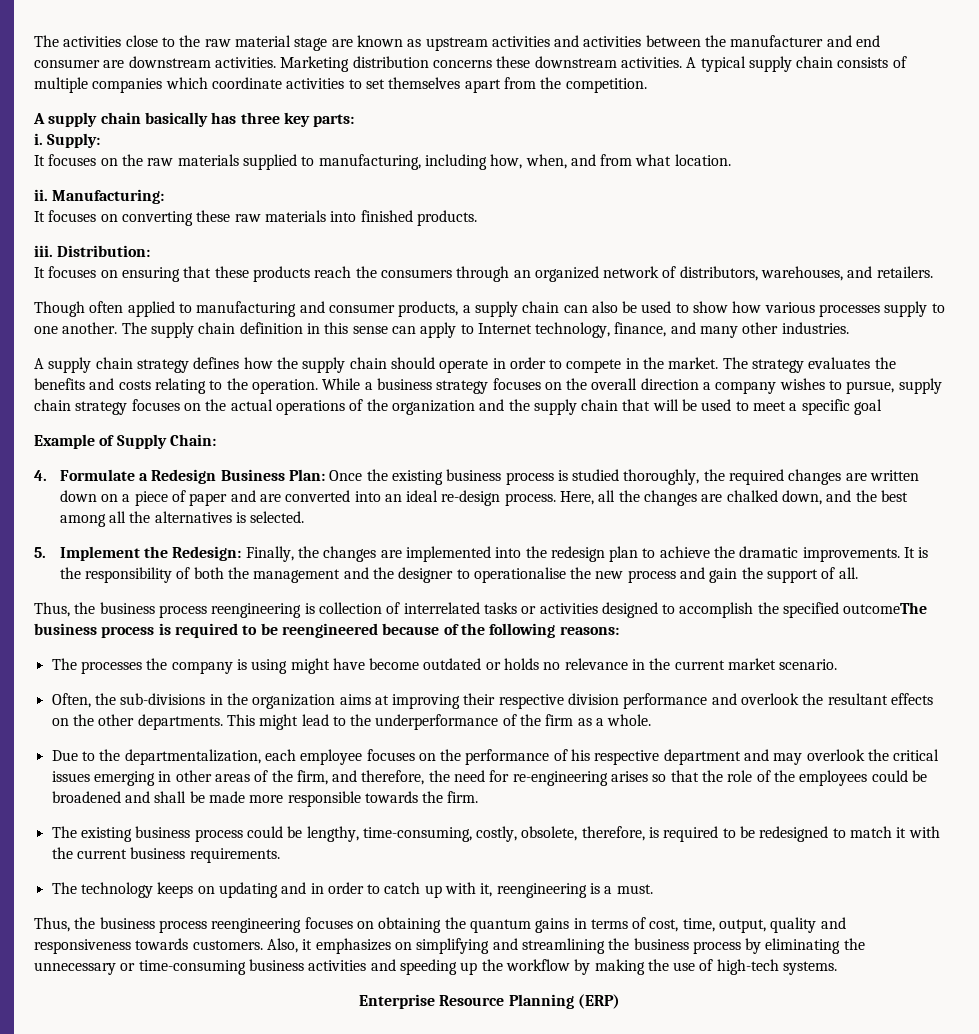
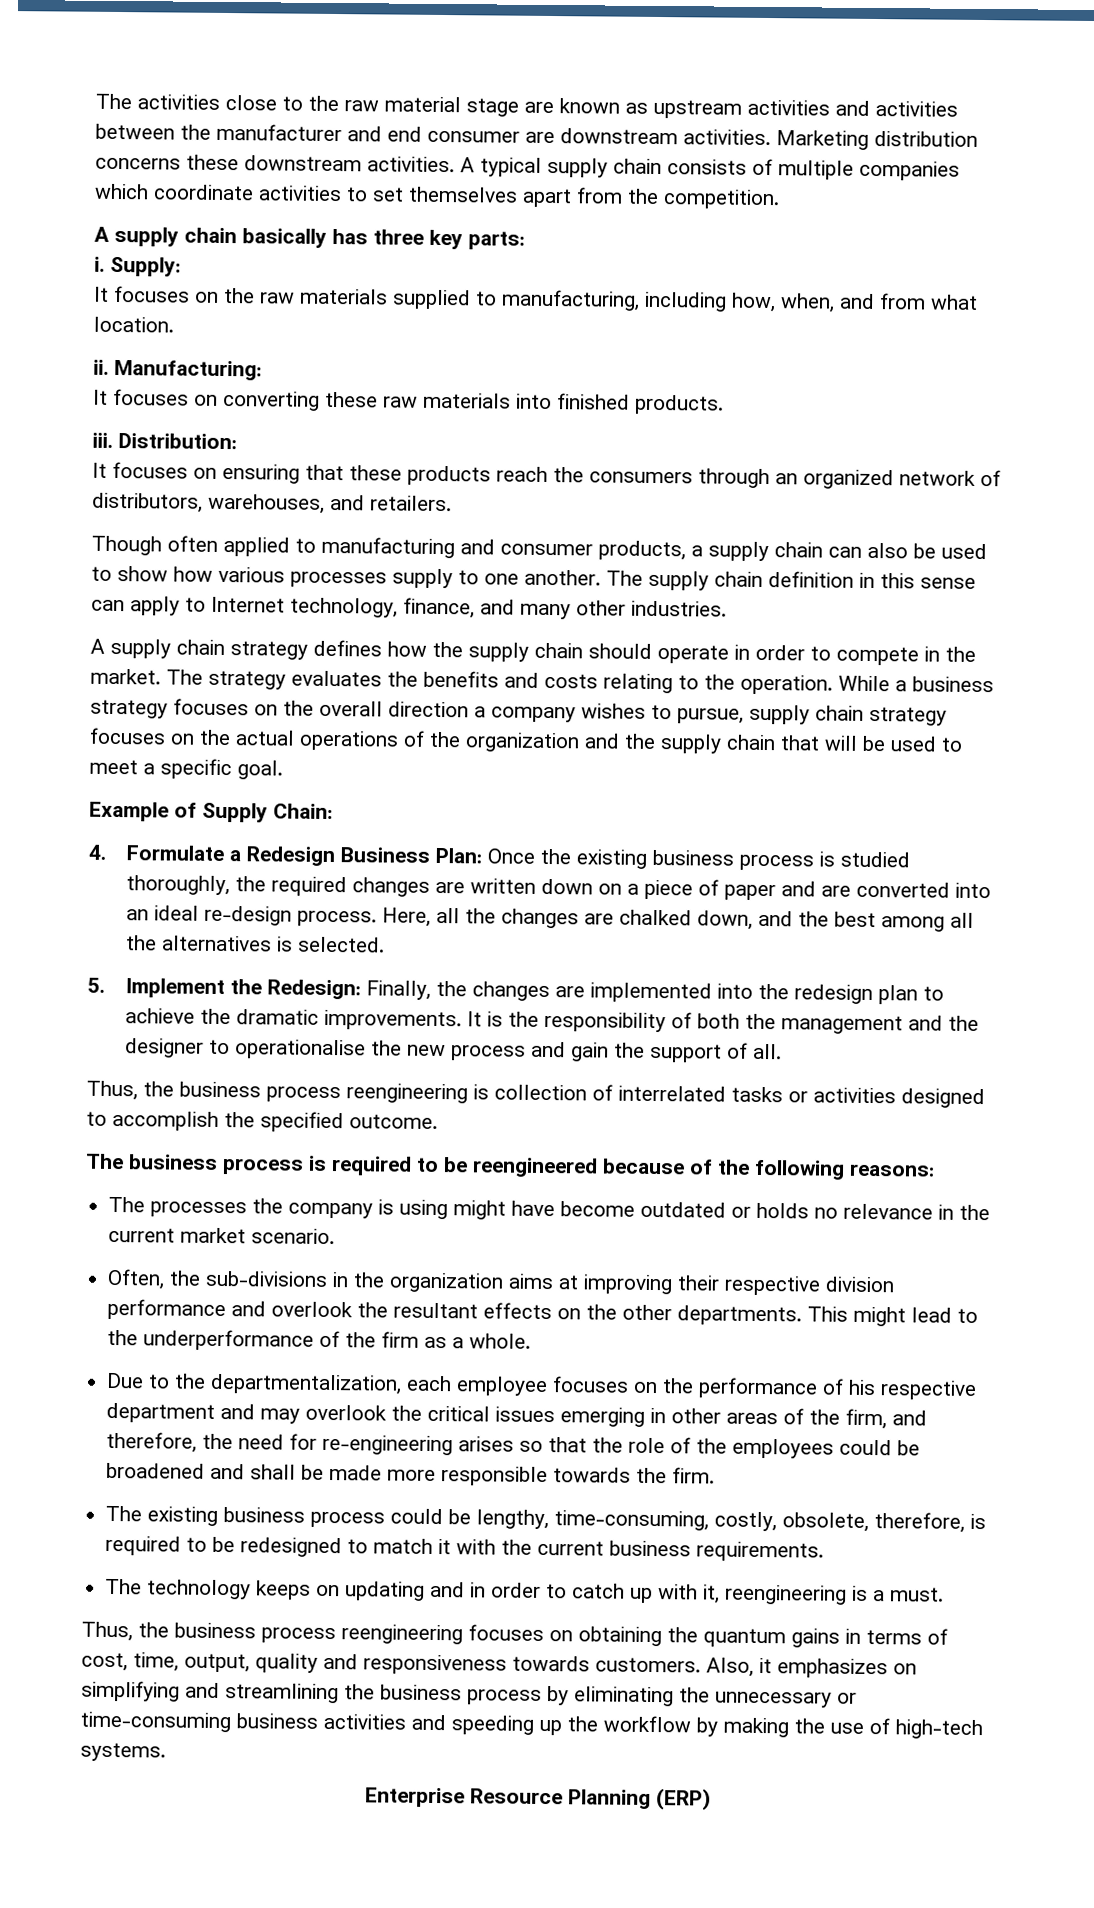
[854,399,883,415] goal -> [237,760,283,780] goal.
[843,602,928,614] outcomeThe -> [349,1114,438,1129] [85,1153,124,1170] outcome. // The

